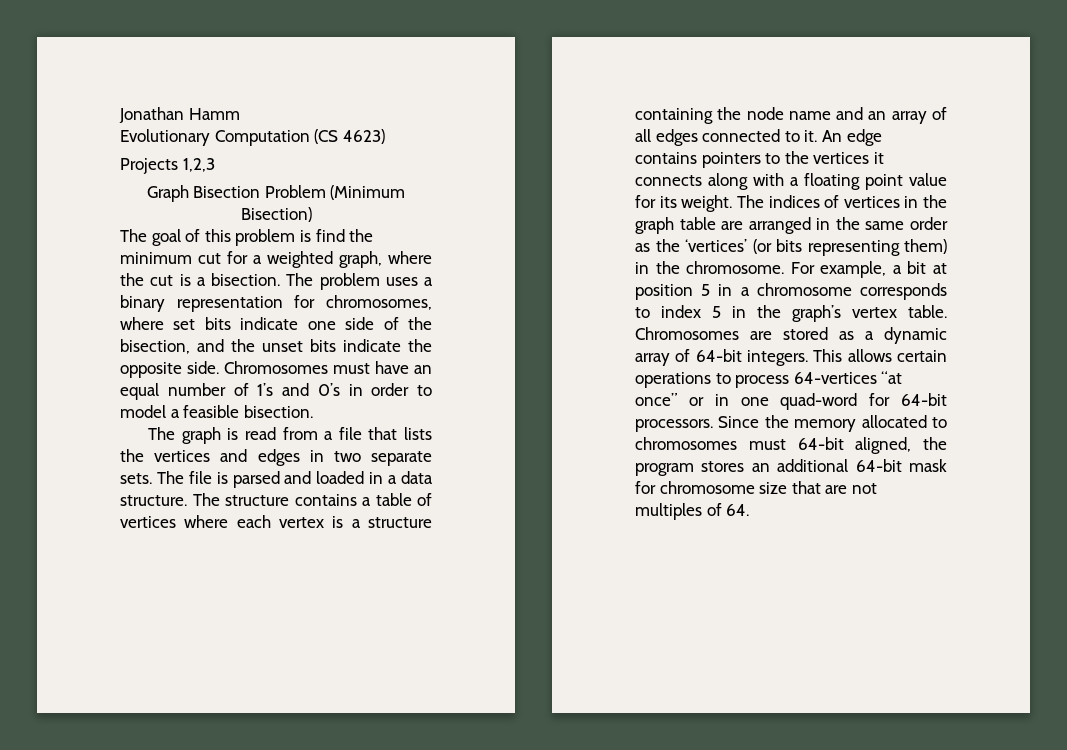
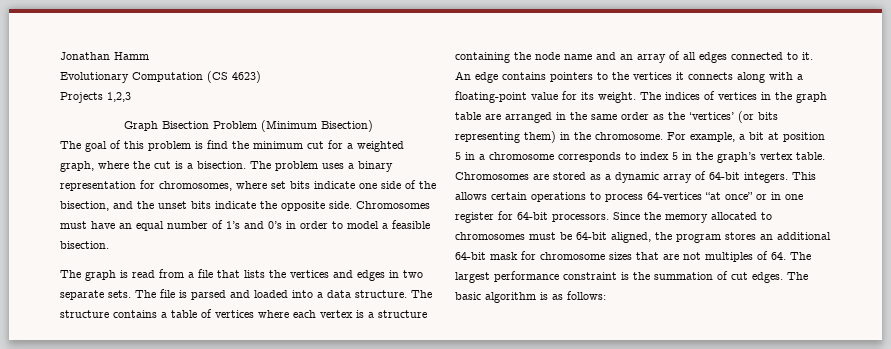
[369,472,384,484] in -> [292,290,313,298] into
[804,173,903,190] floating point -> [455,91,527,103] floating-point
[780,393,858,410] quad-word -> [455,212,494,223] register
(786, 444) none -> [560,232,572,240] be
[759,482,788,494] size -> [609,252,632,260] sizes
(750, 510) none -> [790,252,811,260] [455,271,808,283] [455,291,606,303] The largest performance constraint is the summation of cut edges. The basic algorithm is as follows:

